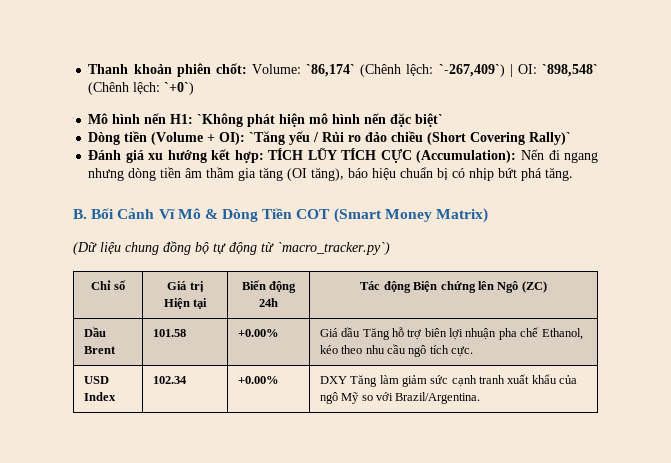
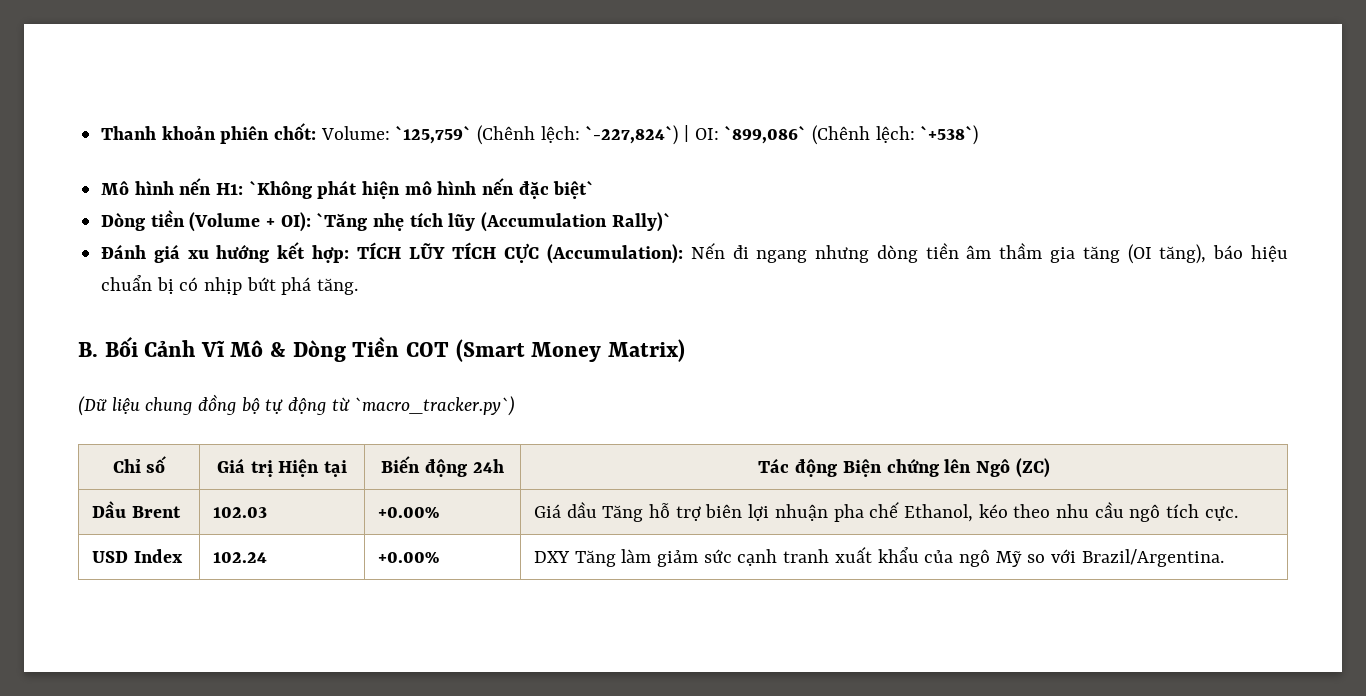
[306,64,505,77] `86,174` (Chênh lệch: `-267,409`) -> [395,125,679,145] `125,759` (Chênh lệch: `-227,824`)
[541,64,598,77] [88,82,195,95] `898,548` (Chênh lệch: `+0`) -> [724,125,979,145] `899,086` (Chênh lệch: `+538`)
[289,131,526,145] yếu / Rủi ro đảo chiều (Short Covering -> [373,212,608,232] nhẹ tích lũy (Accumulation
[152,329,186,337] 101.58 -> [213,507,268,518] 102.03
[152,376,187,384] 102.34 -> [213,552,268,563] 102.24

